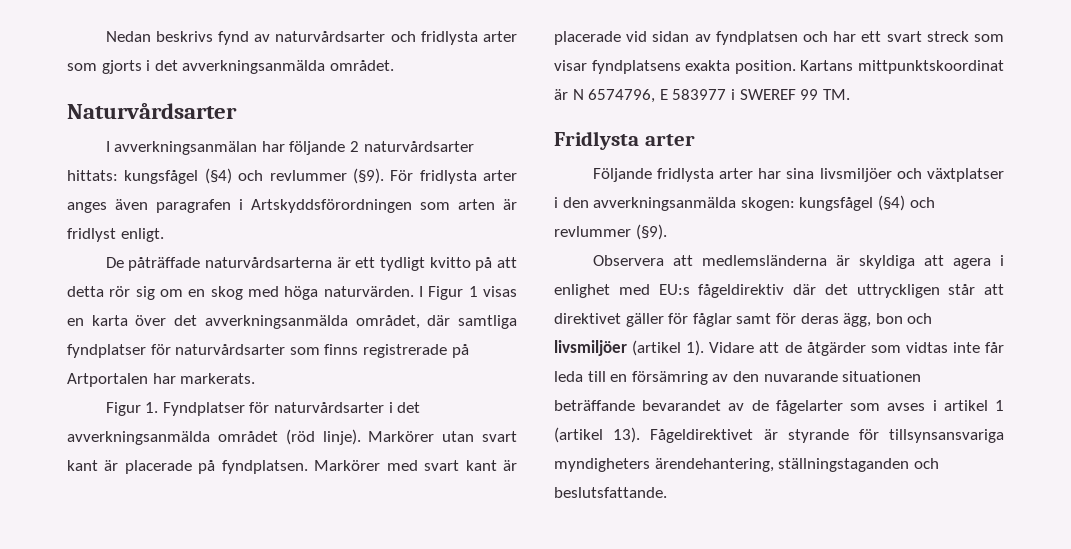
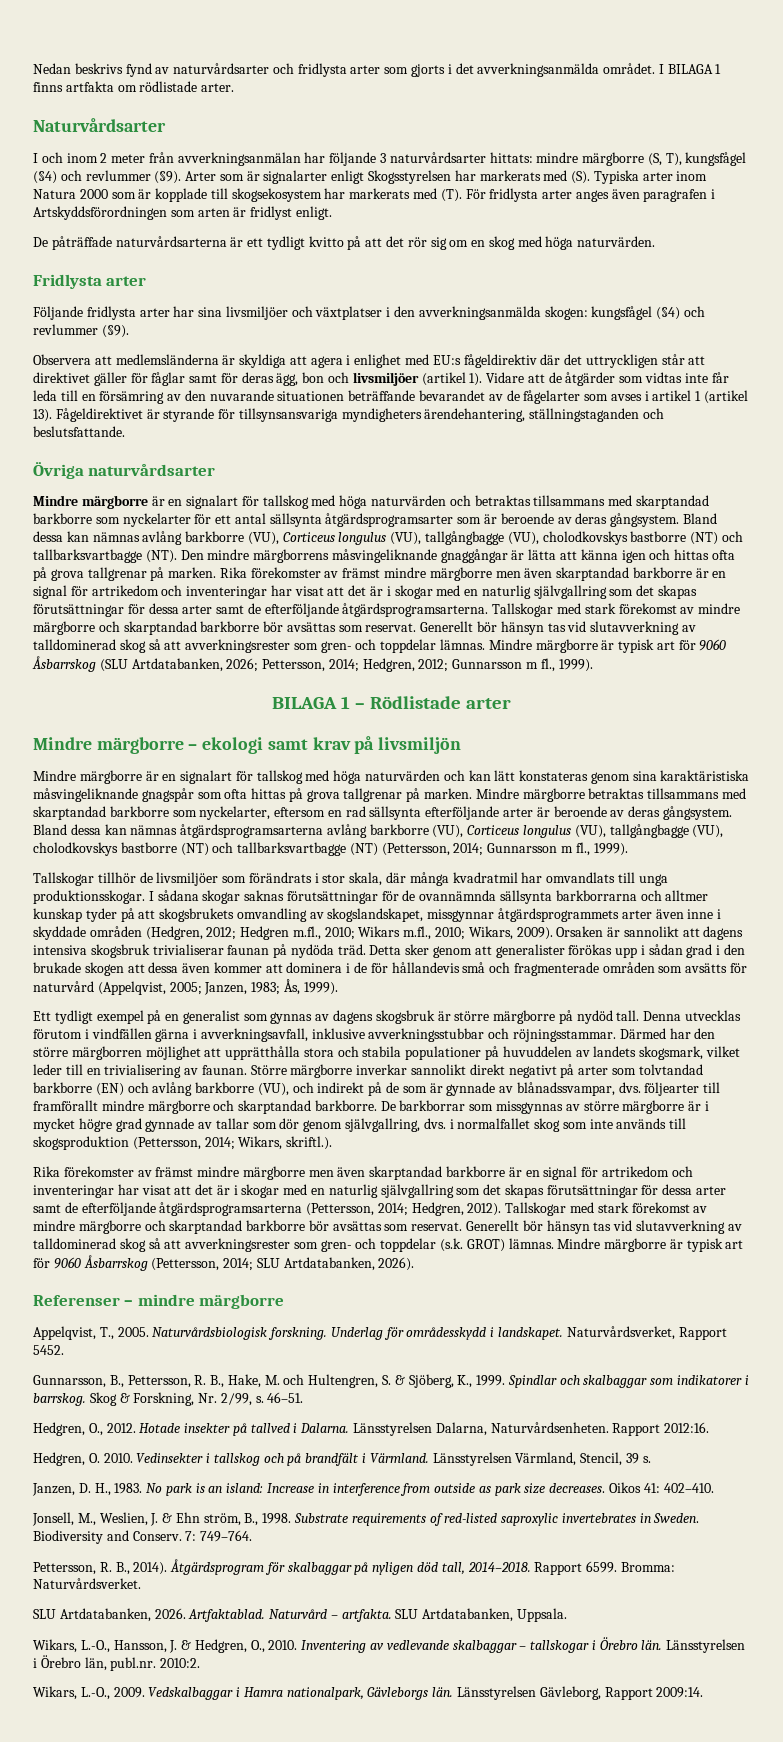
[67,102,237,119] [105,141,110,152] // Naturvårdsarter // I -> [658,64,722,74] [33,81,235,92] [33,118,166,132] [33,152,174,163] I BILAGA 1 finns artfakta om rödlistade arter. // Naturvårdsarter // I och inom 2 meter från
[350,141,360,152] 2 -> [380,153,387,163] 3
[124,168,384,184] kungsfågel (§4) och revlummer (§9). -> [536,152,747,166] [33,170,708,184] [33,188,462,202] mindre märgborre (S, T), kungsfågel (§4) och revlummer (§9). Arter som är signalarter enligt Skogsstyrelsen har markerats med (S). Typiska arter inom Natura 2000 som är kopplade till skogsekosystem har markerats med (T).
[67,286,104,297] detta -> [386,236,405,247] det
[419,286,517,300] [67,315,517,329] [67,344,469,358] [67,373,256,387] [105,402,421,416] [67,429,517,445] [67,460,518,474] [554,31,1004,45] [554,60,1004,74] [554,89,850,103] I Figur 1 visas en karta över det avverkningsanmälda området, där samtliga fyndplatser för naturvårdsarter som finns registrerade på Artportalen har markerats. // Figur 1. Fyndplatser för naturvårdsarter i det avverkningsanmälda området (röd linje). Markörer utan svart kant är placerade på fyndplatsen. Markörer med svart kant är placerade vid sidan av fyndplatsen och har ett svart streck som visar fyndplatsens exakta position. Kartans mittpunktskoordinat är N 6574796, E 583977 i SWEREF 99 TM. -> (656, 241) none
(667, 492) none -> [33,462,216,479] [33,495,709,509] [33,513,717,527] [33,531,743,545] [33,549,735,563] [33,567,727,581] [33,585,698,599] [33,603,741,617] [33,621,696,635] [33,639,727,653] [32,656,593,672] [271,696,512,709] [33,736,462,754] [33,770,750,784] [33,788,746,802] [33,806,732,820] [33,824,724,838] [33,842,628,856] [33,872,668,886] [33,890,709,904] [33,908,722,922] [33,926,744,940] [33,944,746,958] [33,962,748,976] [33,979,338,995] [33,1010,742,1024] [33,1028,716,1042] [33,1046,740,1060] [33,1064,703,1078] [33,1082,721,1096] [33,1100,709,1114] [33,1118,687,1132] [33,1136,333,1150] [33,1166,693,1180] [33,1184,727,1198] [33,1202,708,1216] [33,1220,742,1234] [33,1238,744,1252] [33,1255,415,1271] [33,1294,285,1309] [33,1326,727,1340] [33,1345,64,1355] [33,1374,749,1388] [33,1392,304,1406] [33,1422,710,1436] [33,1452,651,1466] [32,1482,714,1496] [32,1512,700,1526] [33,1530,253,1544] [33,1559,675,1575] [33,1578,141,1589] [33,1608,568,1622] [33,1637,746,1653] [33,1655,201,1671] [33,1686,704,1700] // Övriga naturvårdsarter // Mindre märgborre är en signalart för tallskog med höga naturvärden och betraktas tillsammans med skarptandad barkborre som nyckelarter för ett antal sällsynta åtgärdsprogramsarter som är beroende av deras gångsystem. Bland dessa kan nämnas avlång barkborre (VU), Corticeus longulus (VU), tallgångbagge (VU), cholodkovskys bastborre (NT) och tallbarksvartbagge (NT). Den mindre märgborrens måsvingeliknande gnaggångar är lätta att känna igen och hittas ofta på grova tallgrenar på marken. Rika förekomster av främst mindre märgborre men även skarptandad barkborre är en signal för artrikedom och inventeringar har visat att det är i skogar med en naturlig självgallring som det skapas förutsättningar för dessa arter samt de efterföljande åtgärdsprogramsarterna. Tallskogar med stark förekomst av mindre märgborre och skarptandad barkborre bör avsättas som reservat. Generellt bör hänsyn tas vid slutavverkning av talldominerad skog så att avverkningsrester som gren- och toppdelar lämnas. Mindre märgborre är typisk art för 9060 Åsbarrskog (SLU Artdatabanken, 2026; Pettersson, 2014; Hedgren, 2012; Gunnarsson m fl., 1999). // BILAGA 1 – Rödlistade arter // Mindre märgborre – ekologi samt krav på livsmiljön // Mindre märgborre är en signalart för tallskog med höga naturvärden och kan lätt konstateras genom sina karaktäristiska måsvingeliknande gnagspår som ofta hittas på grova tallgrenar på marken. Mindre märgborre betraktas tillsammans med skarptandad barkborre som nyckelarter, eftersom en rad sällsynta efterföljande arter är beroende av deras gångsystem. Bland dessa kan nämnas åtgärdsprogramsarterna avlång barkborre (VU), Corticeus longulus (VU), tallgångbagge (VU), cholodkovskys bastborre (NT) och tallbarksvartbagge (NT) (Pettersson, 2014; Gunnarsson m fl., 1999). // Tallskogar tillhör de livsmiljöer som förändrats i stor skala, där många kvadratmil har omvandlats till unga produktionsskogar. I sådana skogar saknas förutsättningar för de ovannämnda sällsynta barkborrarna och alltmer kunskap tyder på att skogsbrukets omvandling av skogslandskapet, missgynnar åtgärdsprogrammets arter även inne i skyddade områden (Hedgren, 2012; Hedgren m.fl., 2010; Wikars m.fl., 2010; Wikars, 2009). Orsaken är sannolikt att dagens intensiva skogsbruk trivialiserar faunan på nydöda träd. Detta sker genom att generalister förökas upp i sådan grad i den brukade skogen att dessa även kommer att dominera i de för hållandevis små och fragmenterade områden som avsätts för naturvård (Appelqvist, 2005; Janzen, 1983; Ås, 1999). // Ett tydligt exempel på en generalist som gynnas av dagens skogsbruk är större märgborre på nydöd tall. Denna utvecklas förutom i vindfällen gärna i avverkningsavfall, inklusive avverkningsstubbar och röjningsstammar. Därmed har den större märgborren möjlighet att upprätthålla stora och stabila populationer på huvuddelen av landets skogsmark, vilket leder till en trivialisering av faunan. Större märgborre inverkar sannolikt direkt negativt på arter som tolvtandad barkborre (EN) och avlång barkborre (VU), och indirekt på de som är gynnade av blånadssvampar, dvs. följearter till framförallt mindre märgborre och skarptandad barkborre. De barkborrar som missgynnas av större märgborre är i mycket högre grad gynnade av tallar som dör genom självgallring, dvs. i normalfallet skog som inte används till skogsproduktion (Pettersson, 2014; Wikars, skriftl.). // Rika förekomster av främst mindre märgborre men även skarptandad barkborre är en signal för artrikedom och inventeringar har visat att det är i skogar med en naturlig självgallring som det skapas förutsättningar för dessa arter samt de efterföljande åtgärdsprogramsarterna (Pettersson, 2014; Hedgren, 2012). Tallskogar med stark förekomst av mindre märgborre och skarptandad barkborre bör avsättas som reservat. Generellt bör hänsyn tas vid slutavverkning av talldominerad skog så att avverkningsrester som gren- och toppdelar (s.k. GROT) lämnas. Mindre märgborre är typisk art för 9060 Åsbarrskog (Pettersson, 2014; SLU Artdatabanken, 2026). // Referenser – mindre märgborre // Appelqvist, T., 2005. Naturvårdsbiologisk forskning. Underlag för områdesskydd i landskapet. Naturvårdsverket, Rapport 5452. // Gunnarsson, B., Pettersson, R. B., Hake, M. och Hultengren, S. & Sjöberg, K., 1999. Spindlar och skalbaggar som indikatorer i barrskog. Skog & Forskning, Nr. 2/99, s. 46–51. // Hedgren, O., 2012. Hotade insekter på tallved i Dalarna. Länsstyrelsen Dalarna, Naturvårdsenheten. Rapport 2012:16. // Hedgren, O. 2010. Vedinsekter i tallskog och på brandfält i Värmland. Länsstyrelsen Värmland, Stencil, 39 s. // Janzen, D. H., 1983. No park is an island: Increase in interference from outside as park size decreases. Oikos 41: 402–410. // Jonsell, M., Weslien, J. & Ehn ström, B., 1998. Substrate requirements of red-listed saproxylic invertebrates in Sweden. Biodiversity and Conserv. 7: 749–764. // Pettersson, R. B., 2014). Åtgärdsprogram för skalbaggar på nyligen död tall, 2014–2018. Rapport 6599. Bromma: Naturvårdsverket. // SLU Artdatabanken, 2026. Artfaktablad. Naturvård – artfakta. SLU Artdatabanken, Uppsala. // Wikars, L.-O., Hansson, J. & Hedgren, O., 2010. Inventering av vedlevande skalbaggar – tallskogar i Örebro län. Länsstyrelsen i Örebro län, publ.nr. 2010:2. // Wikars, L.-O., 2009. Vedskalbaggar i Hamra nationalpark, Gävleborgs län. Länsstyrelsen Gävleborg, Rapport 2009:14.

